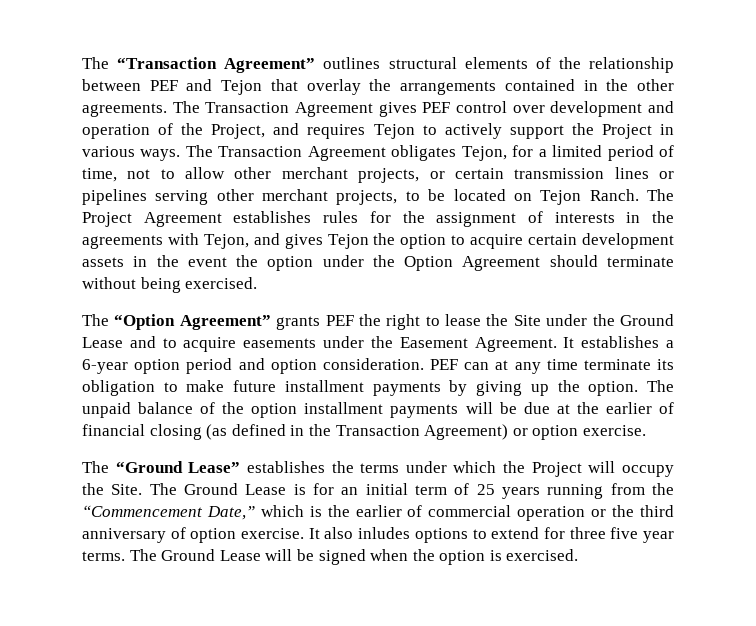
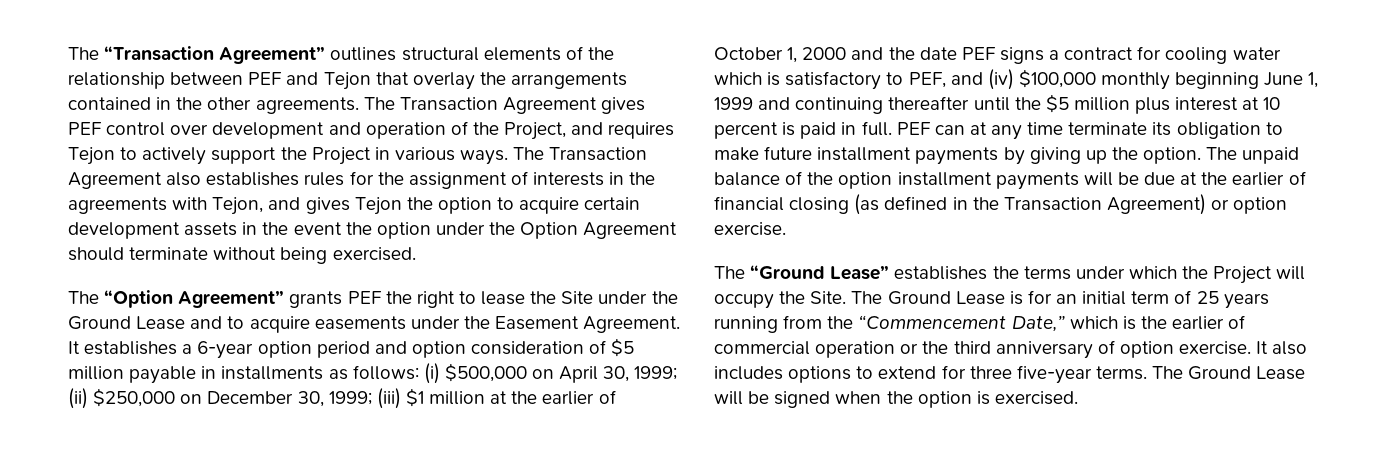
[391,145,674,161] [82,167,674,183] [82,189,675,205] [82,212,222,227] obligates Tejon, for a limited period of time, not to allow other merchant projects, or certain transmission lines or pipelines serving other merchant projects, to be located on Tejon Ranch. The Project Agreement -> [166,172,202,186] also
[322,358,424,370] consideration. -> [471,338,635,357] [68,363,678,384] [68,388,616,409] [714,46,1281,64] [714,69,1319,90] [714,94,1281,114] [714,121,892,139] consideration of $5 million payable in installments as follows: (i) $500,000 on April 30, 1999; (ii) $250,000 on December 30, 1999; (iii) $1 million at the earlier of October 1, 2000 and the date PEF signs a contract for cooling water which is satisfactory to PEF, and (iv) $100,000 monthly beginning June 1, 1999 and continuing thereafter until the $5 million plus interest at 10 percent is paid in full.
[358,527,411,539] inludes -> [714,366,783,380] includes
[610,527,674,543] five year -> [1016,365,1092,384] five-year

